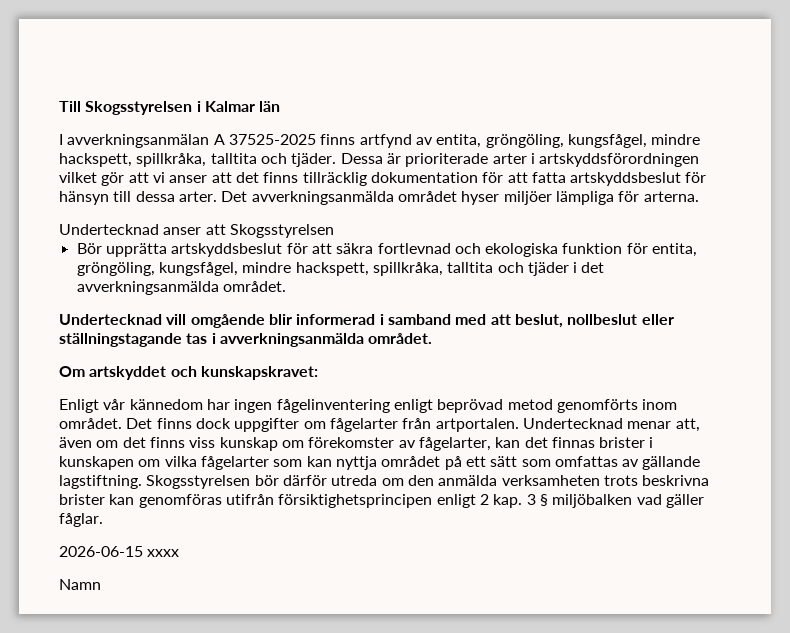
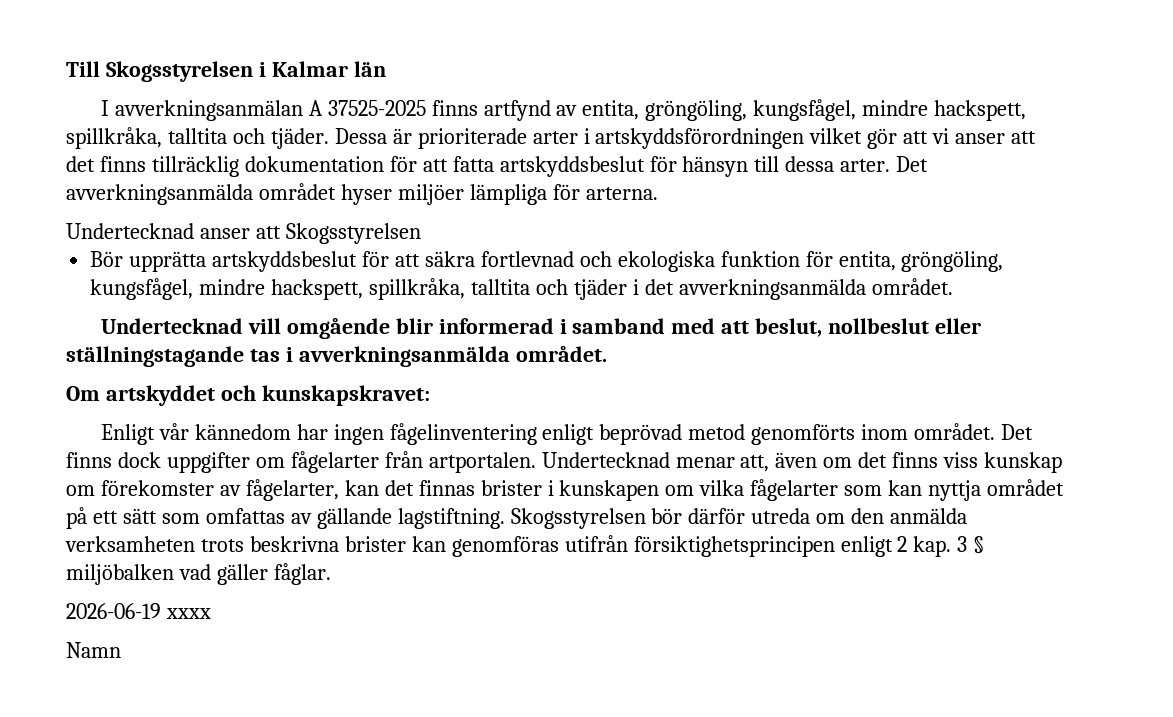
[59,546,143,557] 2026-06-15 -> [66,603,161,619] 2026-06-19

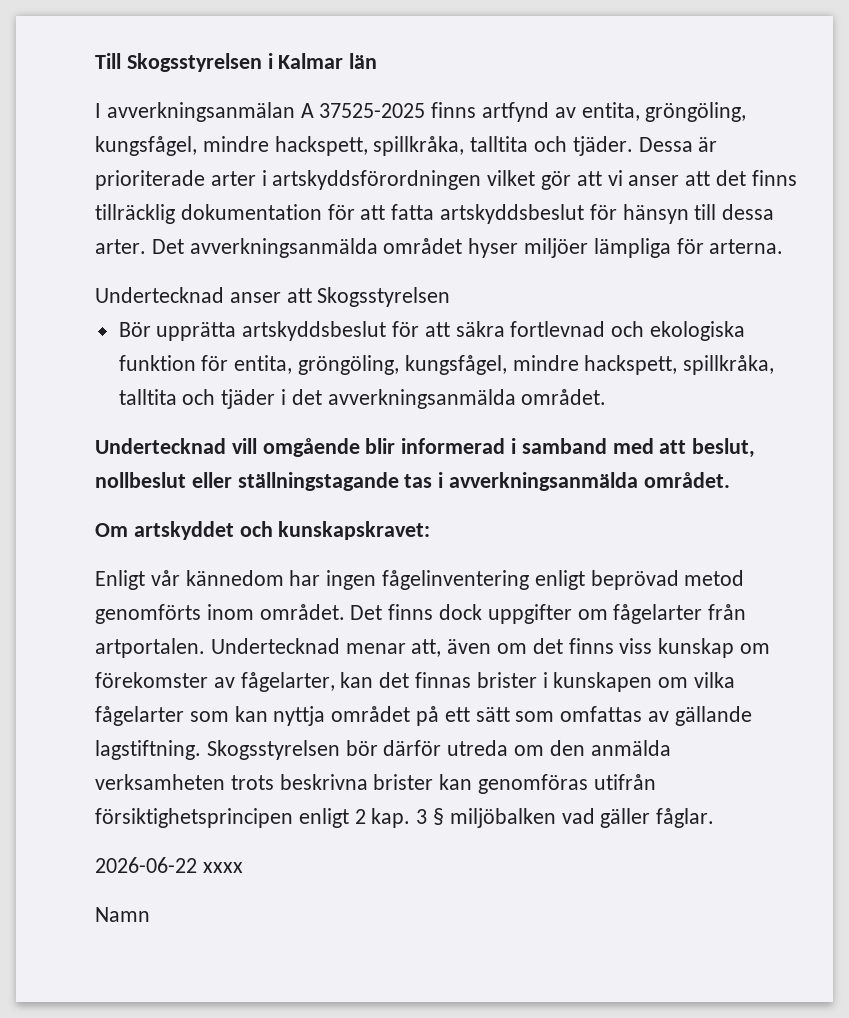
[66,603,161,619] 2026-06-19 -> [95,857,197,873] 2026-06-22

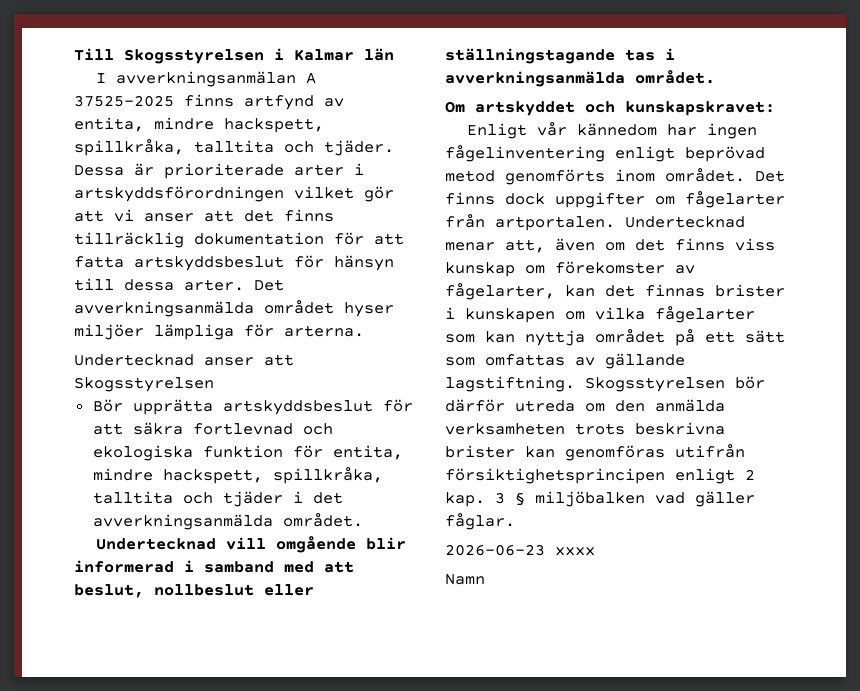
[645,102,747,122] [95,136,197,156] gröngöling, kungsfågel, -> (144, 124) none
[298,355,507,375] gröngöling, kungsfågel, -> (403, 452) none
[95,857,197,873] 2026-06-22 -> [445,544,545,556] 2026-06-23

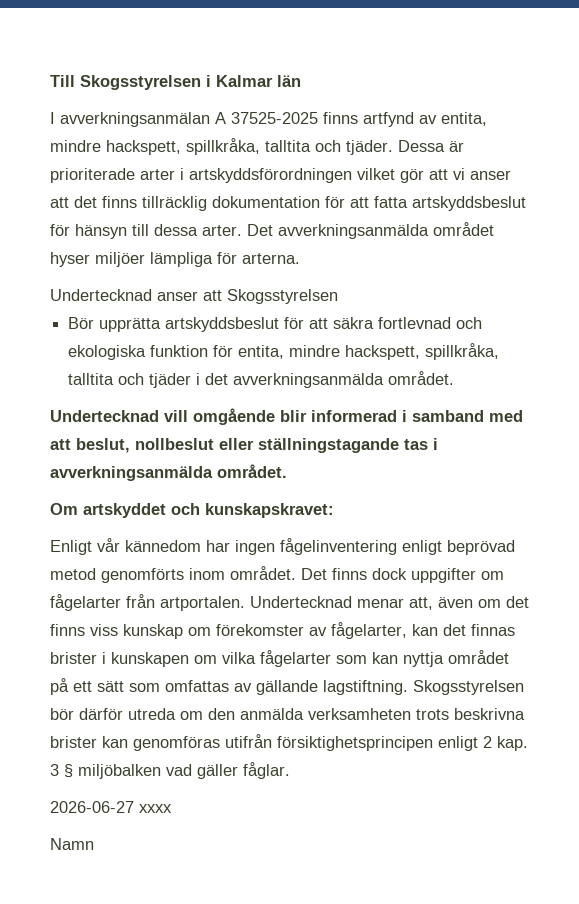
[445,544,545,556] 2026-06-23 -> [50,801,134,813] 2026-06-27

